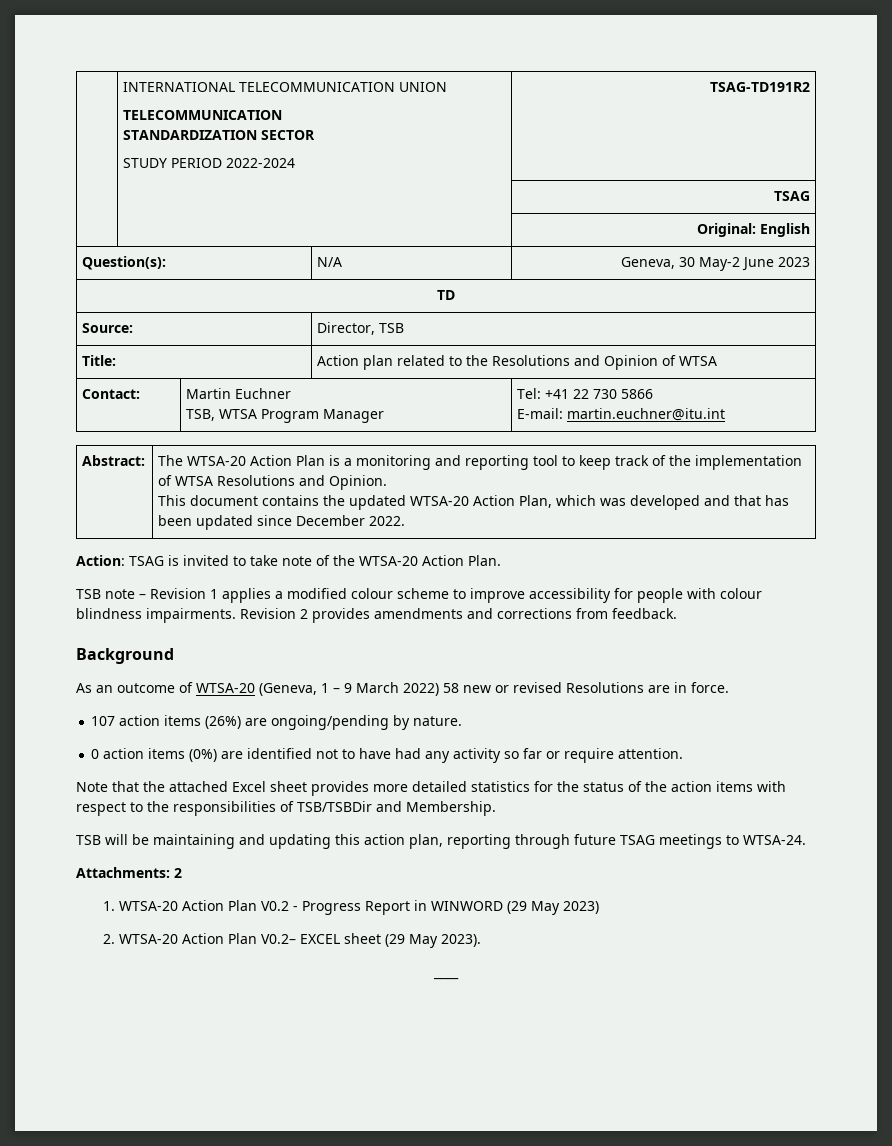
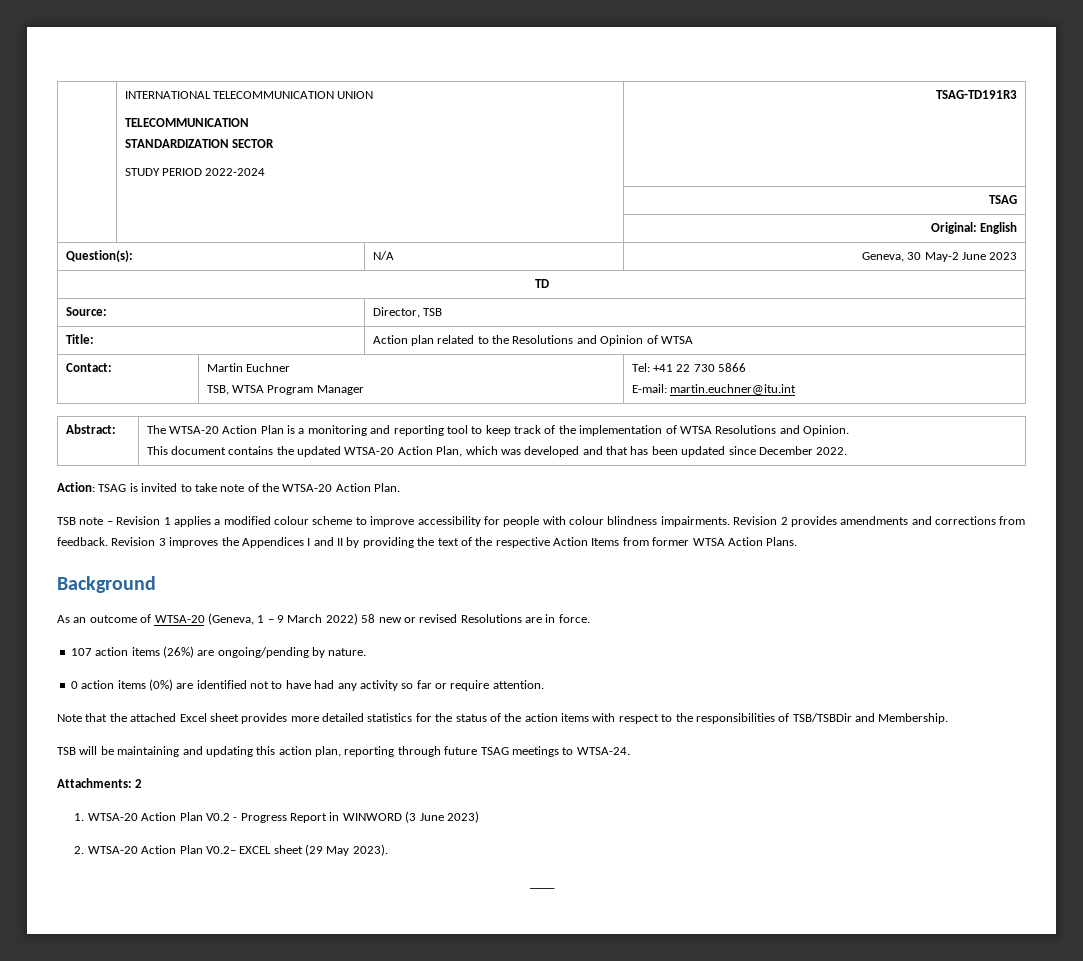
[709,82,810,92] TSAG-TD191R2 -> [936,90,1018,99] TSAG-TD191R3
(677, 613) none -> [111,537,798,548] Revision 3 improves the Appendices I and II by providing the text of the respective Action Items from former WTSA Action Plans.
[506,901,560,915] (29 May -> [405,811,444,823] (3 June

